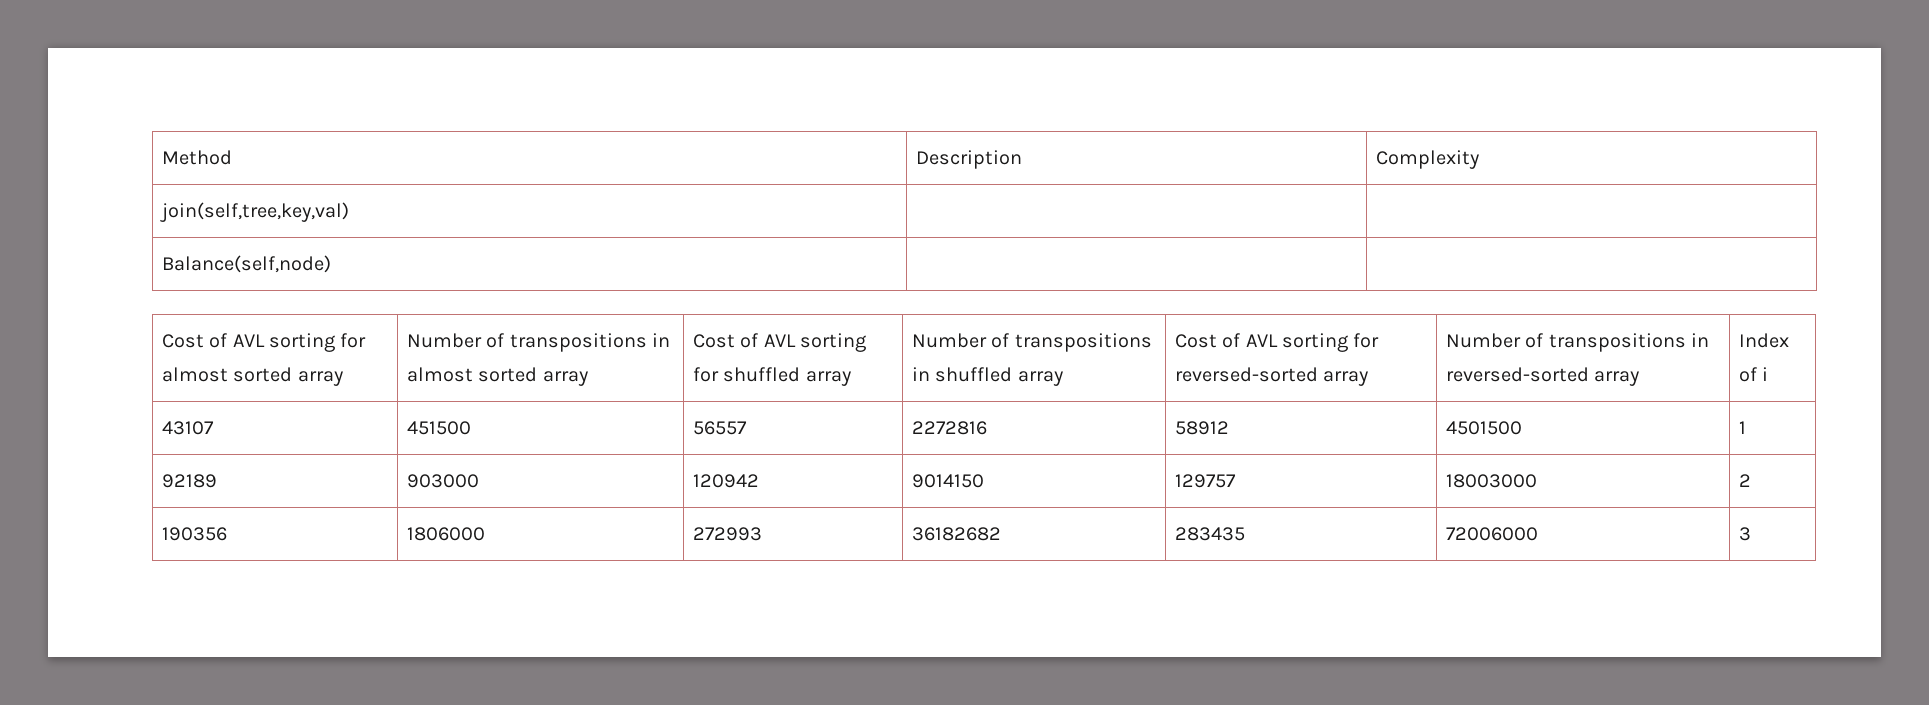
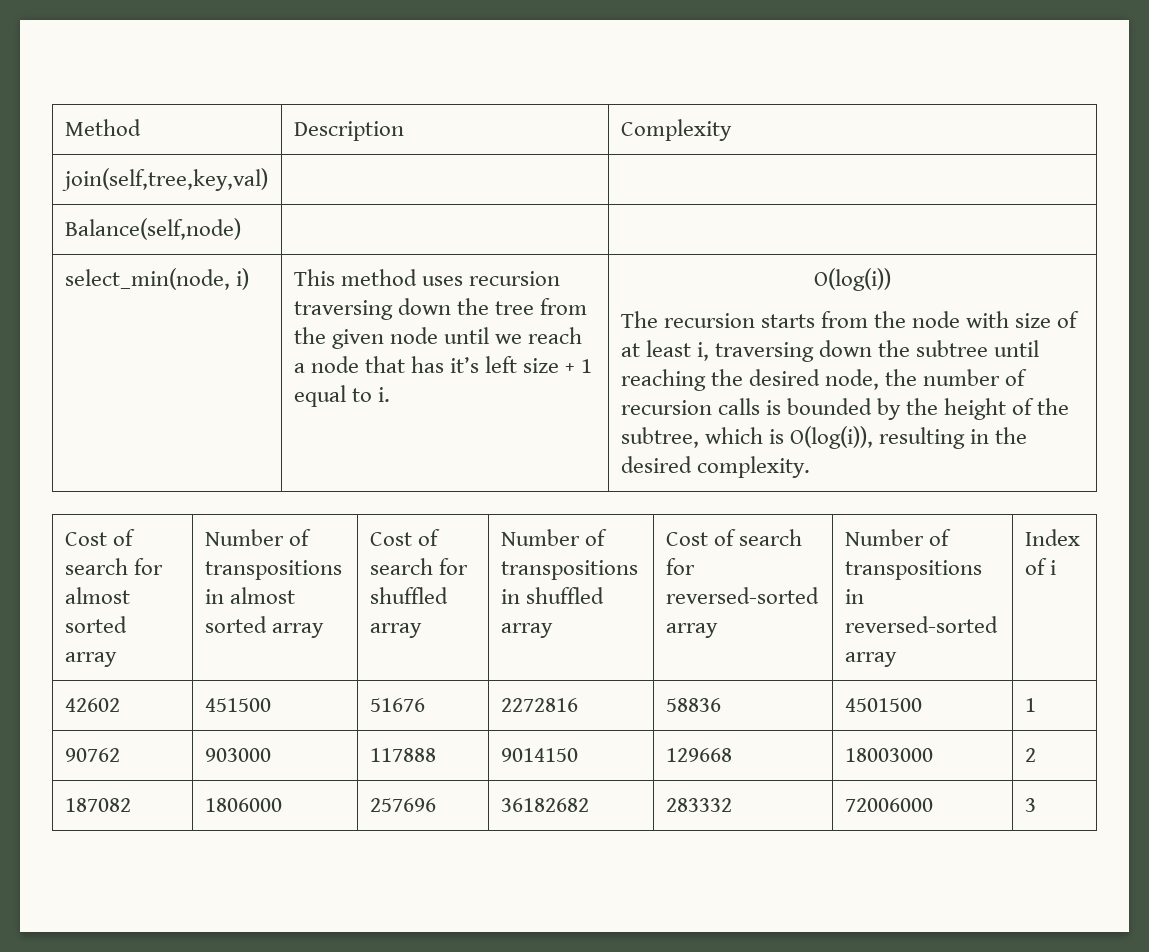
[161,333,335,352] // Cost of AVL sorting -> [64,268,249,290] [293,269,561,286] [293,298,588,320] [293,327,583,349] [293,356,593,373] [293,385,390,407] [814,268,891,291] [620,311,1080,328] [620,340,1040,362] [620,369,1028,391] [620,398,1070,420] [620,426,1028,449] [620,456,810,478] [64,529,135,546] [64,558,128,575] // select_min(node, i) | This method uses recursion traversing down the tree from the given node until we reach a node that has it’s left size + 1 equal to i. | O(log(i)) // The recursion starts from the node with size of at least i, traversing down the subtree until reaching the desired node, the number of recursion calls is bounded by the height of the subtree, which is O(log(i)), resulting in the desired complexity. // Cost of search
[763,333,866,352] AVL sorting -> [369,558,433,575] search
[1245,333,1348,352] AVL sorting -> [738,529,802,546] search
[161,421,214,435] 43107 -> [64,698,120,712] 42602
[692,421,747,435] 56557 -> [369,698,425,712] 51676
[1174,421,1229,435] 58912 -> [665,698,721,712] 58836
[161,474,217,488] 92189 -> [64,748,120,762] 90762
[692,474,759,488] 120942 -> [369,748,436,762] 117888
[1174,474,1236,488] 129757 -> [665,748,732,762] 129668
[161,527,227,541] 190356 -> [64,798,131,812] 187082
[692,527,762,541] 272993 -> [369,798,436,812] 257696
[1174,527,1245,541] 283435 -> [665,798,732,812] 283332

